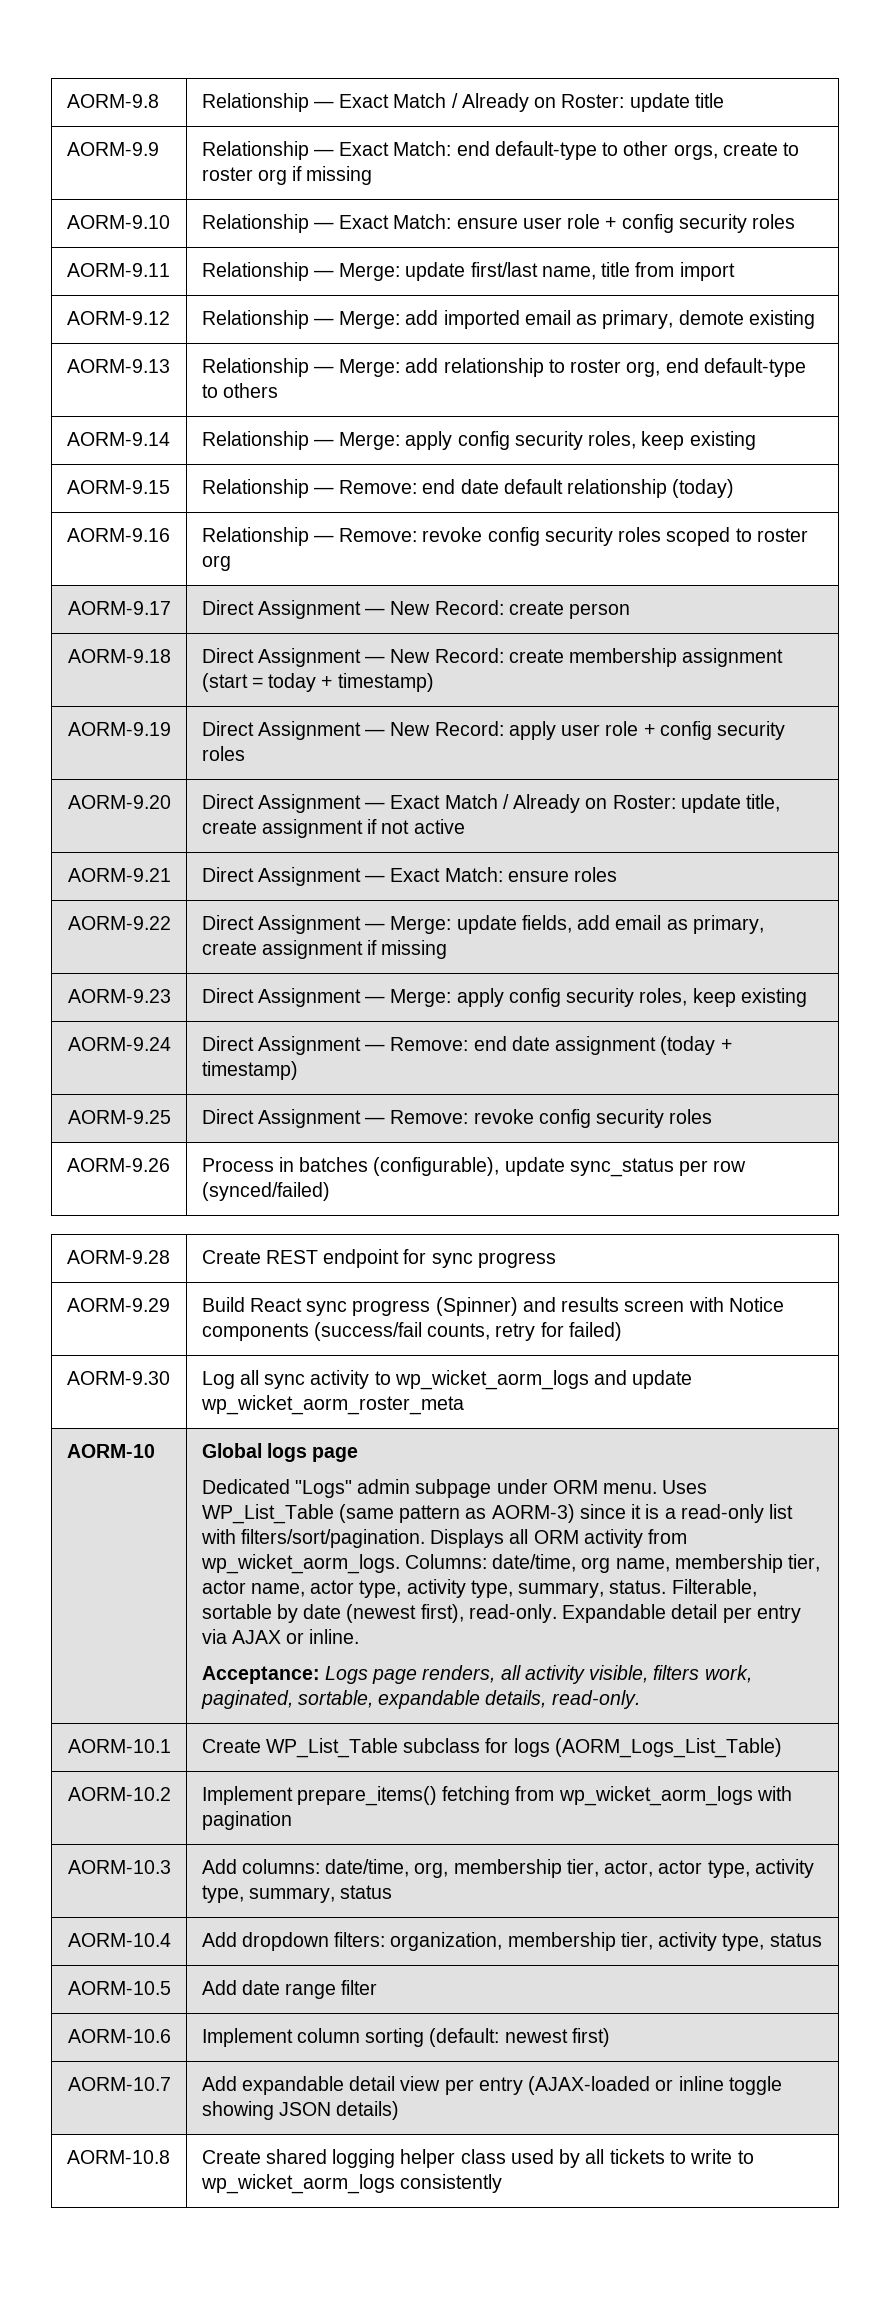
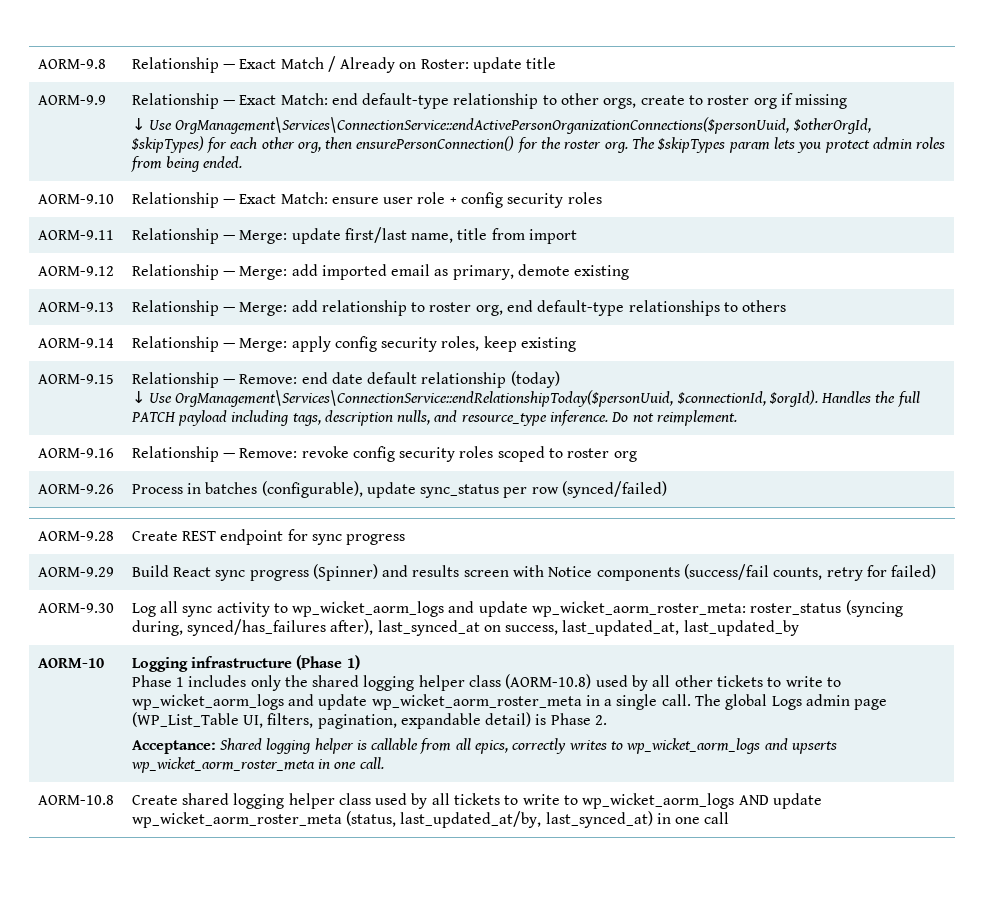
(597, 150) none -> [453,93,539,109] relationship
(373, 175) none -> [131,117,871,134] [130,136,946,153] [130,156,243,172] // ↓ Use OrgManagement\Services\ConnectionService::endActivePersonOrganizationConnections($personUuid, $otherOrgId, $skipTypes) for each other org, then ensurePersonConnection() for the roster org. The $skipTypes param lets you protect admin roles from being ended.
(806, 367) none -> [628,300,720,316] relationships
(735, 488) none -> [131,390,920,407] [130,410,738,426] // ↓ Use OrgManagement\Services\ConnectionService::endRelationshipToday($personUuid, $connectionId, $orgId). Handles the full PATCH payload including tags, description nulls, and resource_type inference. Do not reimplement.
[68,601,172,615] [201,600,631,619] [68,649,172,663] [201,648,784,667] [201,673,434,692] [68,722,172,736] [201,721,786,740] [201,746,245,761] [68,795,172,809] [201,794,781,813] [201,819,465,838] [68,868,172,882] [201,867,618,886] [68,916,172,930] [201,915,764,934] [201,940,448,959] [68,989,172,1003] [201,988,807,1007] [68,1037,172,1051] [201,1036,732,1055] [201,1061,298,1080] [68,1110,172,1124] [201,1109,713,1128] // AORM-9.17 | Direct Assignment — New Record: create person // AORM-9.18 | Direct Assignment — New Record: create membership assignment (start = today + timestamp) // AORM-9.19 | Direct Assignment — New Record: apply user role + config security roles // AORM-9.20 | Direct Assignment — Exact Match / Already on Roster: update title, create assignment if not active // AORM-9.21 | Direct Assignment — Exact Match: ensure roles // AORM-9.22 | Direct Assignment — Merge: update fields, add email as primary, create assignment if missing // AORM-9.23 | Direct Assignment — Merge: apply config security roles, keep existing // AORM-9.24 | Direct Assignment — Remove: end date assignment (today + timestamp) // AORM-9.25 | Direct Assignment — Remove: revoke config security roles -> (637, 456) none
[200,1395,464,1415] [66,1444,155,1458] [201,1443,359,1462] [201,1479,708,1498] [201,1504,794,1524] [200,1529,688,1548] [200,1554,821,1574] [201,1579,757,1598] [201,1604,801,1623] [201,1629,360,1644] [201,1665,752,1684] [200,1690,640,1709] [68,1739,172,1753] [201,1738,782,1758] [68,1787,172,1801] [201,1786,792,1806] [201,1811,292,1830] [68,1860,172,1874] [201,1859,814,1878] [201,1885,393,1903] [68,1933,172,1947] [201,1932,822,1951] [68,1981,172,1995] [201,1980,378,1999] [68,2029,172,2043] [201,2028,610,2047] [68,2077,172,2091] [201,2076,782,2095] [201,2101,400,2120] wp_wicket_aorm_roster_meta // AORM-10 | Global logs page // Dedicated "Logs" admin subpage under ORM menu. Uses WP_List_Table (same pattern as AORM-3) since it is a read-only list with filters/sort/pagination. Displays all ORM activity from wp_wicket_aorm_logs. Columns: date/time, org name, membership tier, actor name, actor type, activity type, summary, status. Filterable, sortable by date (newest first), read-only. Expandable detail per entry via AJAX or inline. // Acceptance: Logs page renders, all activity visible, filters work, paginated, sortable, expandable details, read-only. // AORM-10.1 | Create WP_List_Table subclass for logs (AORM_Logs_List_Table) // AORM-10.2 | Implement prepare_items() fetching from wp_wicket_aorm_logs with pagination // AORM-10.3 | Add columns: date/time, org, membership tier, actor, actor type, activity type, summary, status // AORM-10.4 | Add dropdown filters: organization, membership tier, activity type, status // AORM-10.5 | Add date range filter // AORM-10.6 | Implement column sorting (default: newest first) // AORM-10.7 | Add expandable detail view per entry (AJAX-loaded or inline toggle showing JSON details) -> [532,600,903,617] [131,619,799,636] [37,658,104,668] [131,655,360,672] [131,674,841,691] [131,694,888,710] [131,712,608,729] [131,738,838,754] [130,757,384,773] wp_wicket_aorm_roster_meta: roster_status (syncing during, synced/has_failures after), last_synced_at on success, last_updated_at, last_updated_by // AORM-10 | Logging infrastructure (Phase 1) // Phase 1 includes only the shared logging helper class (AORM-10.8) used by all other tickets to write to wp_wicket_aorm_logs and update wp_wicket_aorm_roster_meta in a single call. The global Logs admin page (WP_List_Table UI, filters, pagination, expandable detail) is Phase 2. // Acceptance: Shared logging helper is callable from all epics, correctly writes to wp_wicket_aorm_logs and upserts wp_wicket_aorm_roster_meta in one call.
[399,2174,502,2193] consistently -> [738,793,823,809] [131,811,730,828] AND update wp_wicket_aorm_roster_meta (status, last_updated_at/by, last_synced_at) in one call

